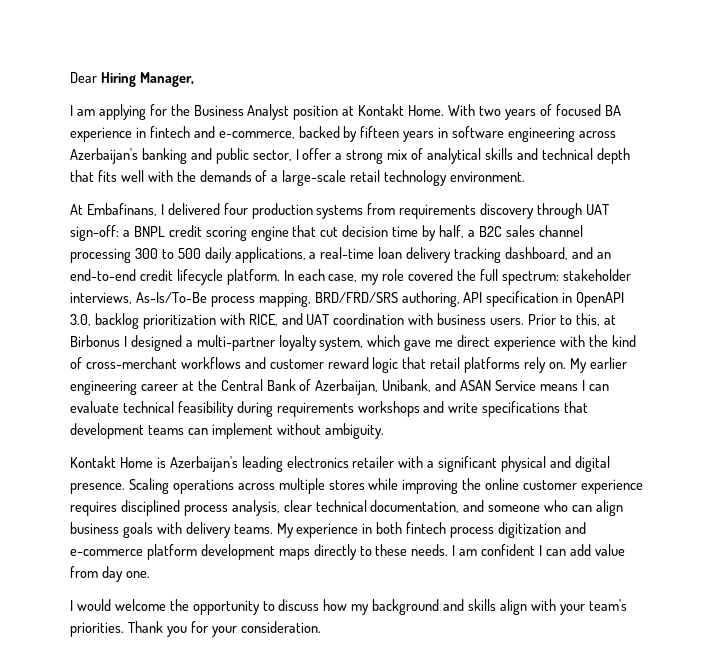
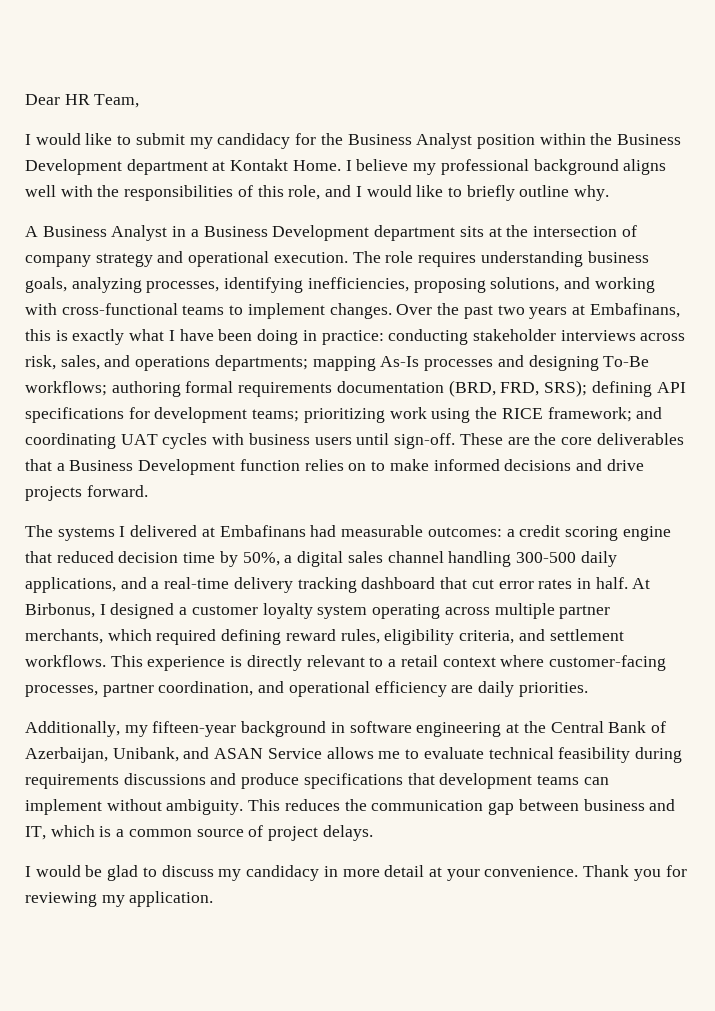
[100,72,194,87] [70,104,146,120] Hiring Manager, // I am applying -> [64,94,140,108] [25,133,291,149] HR Team, // I would like to submit my candidacy
[342,104,621,120] [70,126,616,142] [70,148,630,164] [70,170,526,186] [70,203,610,219] [70,225,165,241] at Kontakt Home. With two years of focused BA experience in fintech and e-commerce, backed by fifteen years in software engineering across Azerbaijan's banking and public sector, I offer a strong mix of analytical skills and technical depth that fits well with the demands of a large-scale retail technology environment. // At Embafinans, I delivered four production systems from requirements discovery through UAT sign-off: a BNPL -> [539,133,682,145] [25,159,667,175] [25,185,610,201] [25,225,637,241] [25,251,649,267] [25,277,655,293] [25,303,680,319] [25,329,686,345] [25,355,650,371] [25,380,686,397] [25,407,663,423] [25,433,684,449] [25,459,644,475] [25,485,148,501] [25,525,515,541] within the Business Development department at Kontakt Home. I believe my professional background aligns well with the responsibilities of this role, and I would like to briefly outline why. // A Business Analyst in a Business Development department sits at the intersection of company strategy and operational execution. The role requires understanding business goals, analyzing processes, identifying inefficiencies, proposing solutions, and working with cross-functional teams to implement changes. Over the past two years at Embafinans, this is exactly what I have been doing in practice: conducting stakeholder interviews across risk, sales, and operations departments; mapping As-Is processes and designing To-Be workflows; authoring formal requirements documentation (BRD, FRD, SRS); defining API specifications for development teams; prioritizing work using the RICE framework; and coordinating UAT cycles with business users until sign-off. These are the core deliverables that a Business Development function relies on to make informed decisions and drive projects forward. // The systems I delivered at Embafinans had measurable outcomes: a
[320,227,339,237] cut -> [56,551,114,563] reduced
[439,225,583,238] [70,248,201,263] half, a B2C sales channel processing 300 to 500 -> [242,551,576,567] 50%, a digital sales channel handling 300-500
(306, 255) none -> [120,577,147,589] and
[378,247,403,259] loan -> (230, 583) none
[505,247,611,260] [70,269,631,285] [70,291,625,307] [70,313,616,329] [70,335,636,351] [70,357,627,373] [70,380,178,395] dashboard, and an end-to-end credit lifecycle platform. In each case, my role covered the full spectrum: stakeholder interviews, As-Is/To-Be process mapping, BRD/FRD/SRS authoring, API specification in OpenAPI 3.0, backlog prioritization with RICE, and UAT coordination with business users. Prior to this, at Birbonus I designed a multi-partner loyalty system, which gave me direct experience with the kind of cross-merchant workflows and customer reward logic that retail platforms rely on. My earlier engineering career -> [361,577,651,589] [25,603,611,619] [25,629,624,645] [25,655,666,671] [25,681,588,697] [25,721,502,737] dashboard that cut error rates in half. At Birbonus, I designed a customer loyalty system operating across multiple partner merchants, which required defining reward rules, eligibility criteria, and settlement workflows. This experience is directly relevant to a retail context where customer-facing processes, partner coordination, and operational efficiency are daily priorities. // Additionally, my fifteen-year background in software engineering
[539,380,609,391] means I can -> [326,747,420,759] allows me to
[357,401,479,417] workshops and write -> [123,773,300,789] discussions and produce
[70,456,610,472] [70,478,644,494] [70,500,624,516] [70,522,586,538] [70,544,625,560] [70,566,150,582] [70,599,627,615] [70,621,321,637] // Kontakt Home is Azerbaijan's leading electronics retailer with a significant physical and digital presence. Scaling operations across multiple stores while improving the online customer experience requires disciplined process analysis, clear technical documentation, and someone who can align business goals with delivery teams. My experience in both fintech process digitization and e-commerce platform development maps directly to these needs. I am confident I can add value from day one. // I would welcome the opportunity to discuss how my background and skills align with your team's priorities. Thank you for your consideration. -> [248,799,676,815] [25,825,373,841] [25,865,687,881] [25,891,214,907] This reduces the communication gap between business and IT, which is a common source of project delays. // I would be glad to discuss my candidacy in more detail at your convenience. Thank you for reviewing my application.

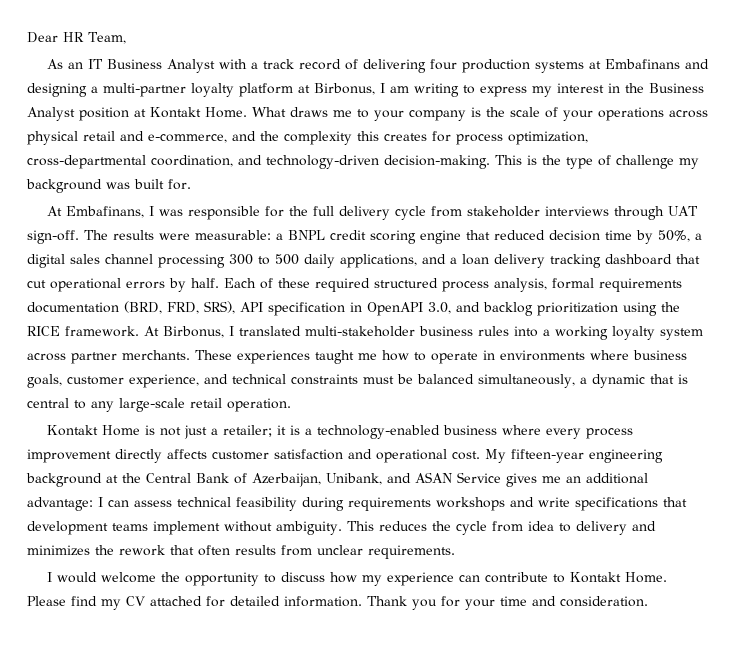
[25,133,682,149] [25,159,667,175] [25,185,610,201] [25,225,637,241] [25,251,649,267] [25,277,655,293] [25,303,680,319] [25,329,686,345] [25,355,650,371] [25,380,686,397] [25,407,663,423] [25,433,684,449] [25,459,644,475] [25,485,148,501] [25,525,515,541] I would like to submit my candidacy for the Business Analyst position within the Business Development department at Kontakt Home. I believe my professional background aligns well with the responsibilities of this role, and I would like to briefly outline why. // A Business Analyst in a Business Development department sits at the intersection of company strategy and operational execution. The role requires understanding business goals, analyzing processes, identifying inefficiencies, proposing solutions, and working with cross-functional teams to implement changes. Over the past two years at Embafinans, this is exactly what I have been doing in practice: conducting stakeholder interviews across risk, sales, and operations departments; mapping As-Is processes and designing To-Be workflows; authoring formal requirements documentation (BRD, FRD, SRS); defining API specifications for development teams; prioritizing work using the RICE framework; and coordinating UAT cycles with business users until sign-off. These are the core deliverables that a Business Development function relies on to make informed decisions and drive projects forward. // The systems I delivered at Embafinans had measurable outcomes: a -> [46,59,709,73] [27,83,704,97] [27,107,708,121] [27,131,588,145] [27,155,699,169] [26,179,191,193] [46,206,698,220] [27,230,325,244] As an IT Business Analyst with a track record of delivering four production systems at Embafinans and designing a multi-partner loyalty platform at Birbonus, I am writing to express my interest in the Business Analyst position at Kontakt Home. What draws me to your company is the scale of your operations across physical retail and e-commerce, and the complexity this creates for process optimization, cross-departmental coordination, and technology-driven decision-making. This is the type of challenge my background was built for. // At Embafinans, I was responsible for the full delivery cycle from stakeholder interviews through UAT sign-off. The results were measurable: a BNPL
[448,551,576,567] handling 300-500 -> [158,254,299,268] processing 300 to 500
[164,577,230,589] real-time -> [462,254,489,265] loan
[498,577,651,589] [25,603,611,619] [25,629,624,645] [25,655,666,671] [25,681,588,697] [25,721,502,737] error rates in half. At Birbonus, I designed a customer loyalty system operating across multiple partner merchants, which required defining reward rules, eligibility criteria, and settlement workflows. This experience is directly relevant to a retail context where customer-facing processes, partner coordination, and operational efficiency are daily priorities. // Additionally, my fifteen-year background in software engineering -> [50,278,682,292] [27,301,680,316] [27,326,703,340] [27,350,687,364] [27,374,688,388] [27,398,291,412] [46,425,633,439] [27,449,663,463] [26,473,102,487] operational errors by half. Each of these required structured process analysis, formal requirements documentation (BRD, FRD, SRS), API specification in OpenAPI 3.0, and backlog prioritization using the RICE framework. At Birbonus, I translated multi-stakeholder business rules into a working loyalty system across partner merchants. These experiences taught me how to operate in environments where business goals, customer experience, and technical constraints must be balanced simultaneously, a dynamic that is central to any large-scale retail operation. // Kontakt Home is not just a retailer; it is a technology-enabled business where every process improvement directly affects customer satisfaction and operational cost. My fifteen-year engineering background
[326,747,484,759] allows me to evaluate -> [506,473,648,487] [27,497,172,511] gives me an additional advantage: I can assess
[123,773,300,789] discussions and produce -> [436,497,570,511] workshops and write
[583,777,609,785] can -> (148, 527) none
[371,799,676,815] [25,825,373,841] [25,865,687,881] [25,891,214,907] communication gap between business and IT, which is a common source of project delays. // I would be glad to discuss my candidacy in more detail at your convenience. Thank you for reviewing my application. -> [455,521,656,535] [27,545,455,559] [46,572,667,586] [27,596,648,610] cycle from idea to delivery and minimizes the rework that often results from unclear requirements. // I would welcome the opportunity to discuss how my experience can contribute to Kontakt Home. Please find my CV attached for detailed information. Thank you for your time and consideration.

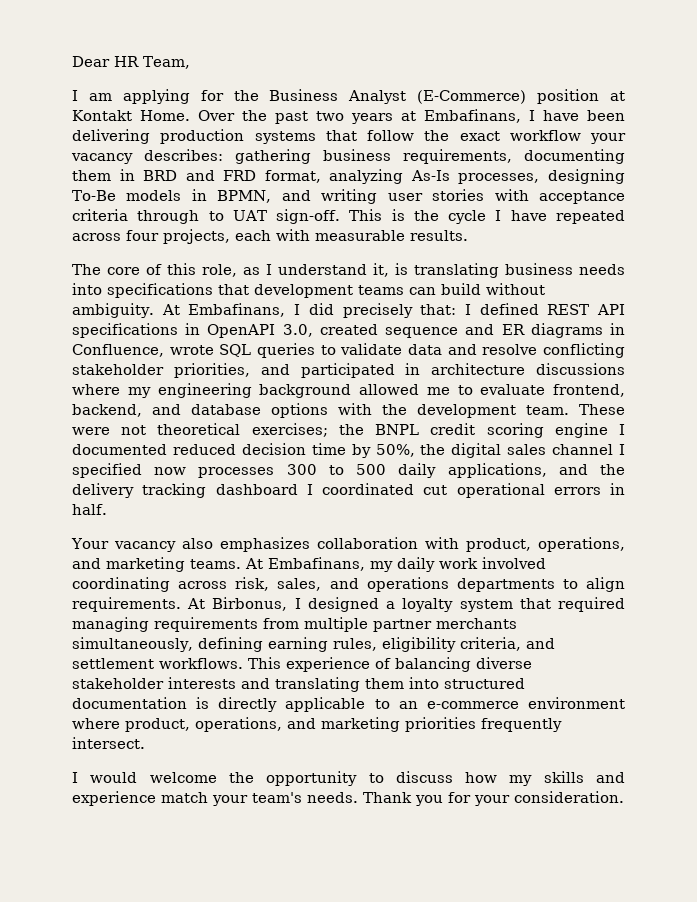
[46,59,709,73] [27,83,620,97] As an IT Business Analyst with a track record of delivering four production systems at Embafinans and designing a multi-partner loyalty platform at Birbonus, I am writing to express my interest in -> [72,89,224,104] I am applying for
(75, 114) none -> [417,90,527,104] (E-Commerce)
[252,107,708,121] [27,131,588,145] [27,155,699,169] [26,179,191,193] [46,206,698,220] [27,230,283,244] What draws me to your company is the scale of your operations across physical retail and e-commerce, and the complexity this creates for process optimization, cross-departmental coordination, and technology-driven decision-making. This is the type of challenge my background was built for. // At Embafinans, I was responsible for the full delivery cycle from stakeholder interviews through UAT sign-off. The results were measurable: a -> [198,109,625,124] [72,129,626,144] [71,149,625,164] [72,169,625,184] [72,189,625,204] [72,209,625,224] [72,229,468,244] [72,263,625,278] [72,283,545,298] [72,303,626,318] [72,323,625,338] [72,343,625,358] [72,363,625,378] [72,383,625,398] [72,403,625,418] [72,423,364,437] Over the past two years at Embafinans, I have been delivering production systems that follow the exact workflow your vacancy describes: gathering business requirements, documenting them in BRD and FRD format, analyzing As-Is processes, designing To-Be models in BPMN, and writing user stories with acceptance criteria through to UAT sign-off. This is the cycle I have repeated across four projects, each with measurable results. // The core of this role, as I understand it, is translating business needs into specifications that development teams can build without ambiguity. At Embafinans, I did precisely that: I defined REST API specifications in OpenAPI 3.0, created sequence and ER diagrams in Confluence, wrote SQL queries to validate data and resolve conflicting stakeholder priorities, and participated in architecture discussions where my engineering background allowed me to evaluate frontend, backend, and database options with the development team. These were not theoretical exercises; the
[466,230,490,240] that -> [619,424,625,435] [72,444,167,455] I documented
[695,233,702,240] a -> [420,444,446,455] the
[158,254,225,268] processing -> [618,444,625,455] [72,463,275,478] I specified now processes
[450,254,489,265] a loan -> [600,464,625,475] the
[676,254,700,264] that -> [306,483,414,495] I coordinated
[169,278,186,292] by -> [610,483,625,495] in
[224,278,682,292] [27,301,680,316] [27,326,703,340] [27,350,687,364] [27,374,688,388] [27,398,291,412] [46,425,633,439] [27,449,663,463] [26,472,648,487] [27,497,687,511] [27,521,656,535] [27,545,455,559] Each of these required structured process analysis, formal requirements documentation (BRD, FRD, SRS), API specification in OpenAPI 3.0, and backlog prioritization using the RICE framework. At Birbonus, I translated multi-stakeholder business rules into a working loyalty system across partner merchants. These experiences taught me how to operate in environments where business goals, customer experience, and technical constraints must be balanced simultaneously, a dynamic that is central to any large-scale retail operation. // Kontakt Home is not just a retailer; it is a technology-enabled business where every process improvement directly affects customer satisfaction and operational cost. My fifteen-year engineering background at the Central Bank of Azerbaijan, Unibank, and ASAN Service gives me an additional advantage: I can assess technical feasibility during requirements workshops and write specifications that development teams implement without ambiguity. This reduces the cycle from idea to delivery and minimizes the rework that often results from unclear requirements. -> [71,537,625,552] [72,557,546,572] [72,577,625,592] [72,597,625,612] [72,617,517,632] [72,637,555,652] [72,657,532,672] [72,677,525,692] [72,697,626,712] [72,717,562,732] [72,737,145,749] // Your vacancy also emphasizes collaboration with product, operations, and marketing teams. At Embafinans, my daily work involved coordinating across risk, sales, and operations departments to align requirements. At Birbonus, I designed a loyalty system that required managing requirements from multiple partner merchants simultaneously, defining earning rules, eligibility criteria, and settlement workflows. This experience of balancing diverse stakeholder interests and translating them into structured documentation is directly applicable to an e-commerce environment where product, operations, and marketing priorities frequently intersect.
[386,572,667,586] [27,596,362,610] experience can contribute to Kontakt Home. Please find my CV attached for detailed information. -> [543,771,626,783] [72,791,358,806] skills and experience match your team's needs.
[500,596,556,606] time and -> (510, 800) none

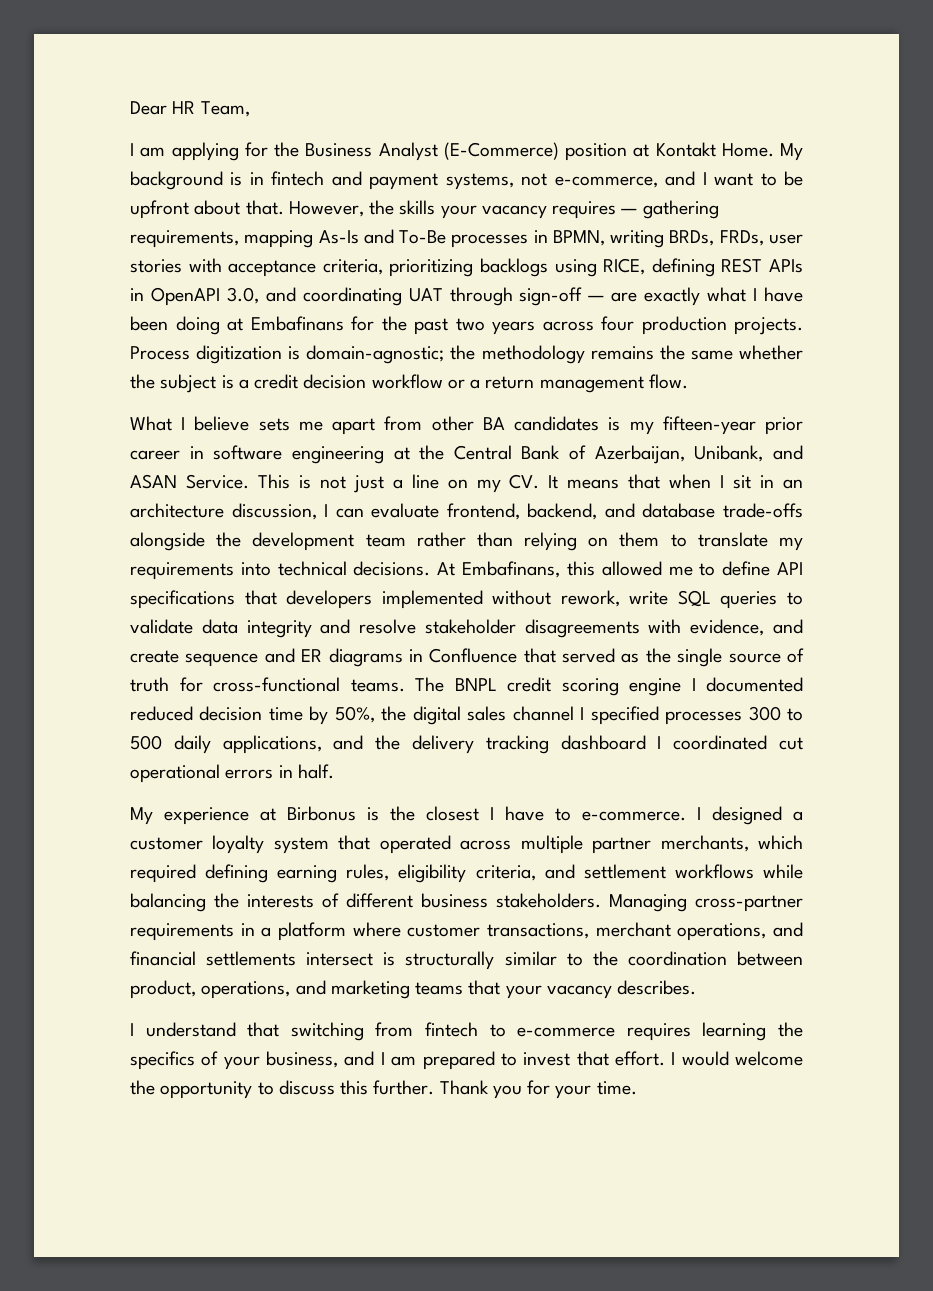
[198,109,625,124] [72,129,626,144] [71,149,625,164] [72,169,625,184] [72,189,625,204] [72,209,625,224] [72,229,468,244] [72,263,625,278] [72,283,545,298] [72,303,626,318] [72,323,378,338] Over the past two years at Embafinans, I have been delivering production systems that follow the exact workflow your vacancy describes: gathering business requirements, documenting them in BRD and FRD format, analyzing As-Is processes, designing To-Be models in BPMN, and writing user stories with acceptance criteria through to UAT sign-off. This is the cycle I have repeated across four projects, each with measurable results. // The core of this role, as I understand it, is translating business needs into specifications that development teams can build without ambiguity. At Embafinans, I did precisely that: I defined REST API specifications in OpenAPI 3.0, created -> [780,143,803,161] [130,171,803,190] [130,200,719,219] [130,229,803,248] [130,258,804,277] [130,287,803,306] [130,316,803,335] [130,345,803,364] [130,374,688,393] [130,416,803,435] [130,445,803,464] [130,474,804,493] [130,503,803,520] [130,532,804,551] [130,561,804,580] [130,590,803,609] [130,619,804,638] [130,650,179,663] My background is in fintech and payment systems, not e-commerce, and I want to be upfront about that. However, the skills your vacancy requires — gathering requirements, mapping As-Is and To-Be processes in BPMN, writing BRDs, FRDs, user stories with acceptance criteria, prioritizing backlogs using RICE, defining REST APIs in OpenAPI 3.0, and coordinating UAT through sign-off — are exactly what I have been doing at Embafinans for the past two years across four production projects. Process digitization is domain-agnostic; the methodology remains the same whether the subject is a credit decision workflow or a return management flow. // What I believe sets me apart from other BA candidates is my fifteen-year prior career in software engineering at the Central Bank of Azerbaijan, Unibank, and ASAN Service. This is not just a line on my CV. It means that when I sit in an architecture discussion, I can evaluate frontend, backend, and database trade-offs alongside the development team rather than relying on them to translate my requirements into technical decisions. At Embafinans, this allowed me to define API specifications that developers implemented without rework, write SQL queries to validate data integrity and resolve stakeholder disagreements with evidence, and create
[72,343,625,358] [72,363,625,378] [72,383,625,398] [72,403,625,418] [72,423,364,437] Confluence, wrote SQL queries to validate data and resolve conflicting stakeholder priorities, and participated in architecture discussions where my engineering background allowed me to evaluate frontend, backend, and database options with the development team. These were not theoretical exercises; the -> [429,648,804,667] [130,677,444,692] Confluence that served as the single source of truth for cross-functional teams. The
[154,467,187,475] now -> (659, 715) none
[71,537,625,552] [72,557,546,572] [72,577,625,592] [72,597,288,612] Your vacancy also emphasizes collaboration with product, operations, and marketing teams. At Embafinans, my daily work involved coordinating across risk, sales, and operations departments to align requirements. At Birbonus, -> [130,806,686,825] My experience at Birbonus is the closest I have to e-commerce.
(396, 605) none -> [130,837,203,850] customer
[558,597,625,612] [72,617,517,632] [72,637,193,652] required managing requirements from multiple partner merchants simultaneously, -> [379,835,804,854] [130,864,196,883] operated across multiple partner merchants, which required
[159,657,532,672] [72,677,525,692] [72,697,626,712] [72,717,562,732] [72,737,145,749] workflows. This experience of balancing diverse stakeholder interests and translating them into structured documentation is directly applicable to an e-commerce environment where product, operations, and marketing priorities frequently intersect. // -> [674,864,803,879] [130,893,803,912] [130,922,803,941] [130,951,803,970] [130,980,697,999] [130,1022,804,1041] [130,1051,665,1070] workflows while balancing the interests of different business stakeholders. Managing cross-partner requirements in a platform where customer transactions, merchant operations, and financial settlements intersect is structurally similar to the coordination between product, operations, and marketing teams that your vacancy describes. // I understand that switching from fintech to e-commerce requires learning the specifics of your business, and I am prepared to invest that effort.
[465,771,626,786] [72,791,358,806] how my skills and experience match your team's needs. -> [340,1080,435,1095] this further.
[514,791,624,803] consideration. -> [596,1081,637,1095] time.

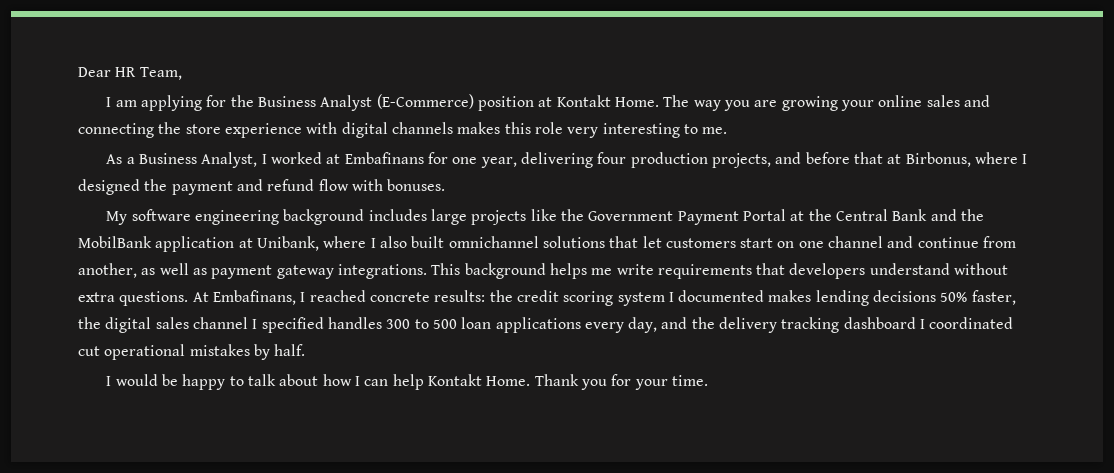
[780,143,803,161] [130,171,803,190] [130,200,719,219] [130,229,803,248] [130,258,804,277] [130,287,803,306] [130,316,803,335] [130,345,803,364] [130,374,688,393] [130,416,803,435] [130,445,803,464] [130,474,804,493] [130,503,803,520] [130,532,804,551] [130,561,804,580] [130,590,803,609] [130,619,804,638] [130,648,804,667] [130,677,497,692] My background is in fintech and payment systems, not e-commerce, and I want to be upfront about that. However, the skills your vacancy requires — gathering requirements, mapping As-Is and To-Be processes in BPMN, writing BRDs, FRDs, user stories with acceptance criteria, prioritizing backlogs using RICE, defining REST APIs in OpenAPI 3.0, and coordinating UAT through sign-off — are exactly what I have been doing at Embafinans for the past two years across four production projects. Process digitization is domain-agnostic; the methodology remains the same whether the subject is a credit decision workflow or a return management flow. // What I believe sets me apart from other BA candidates is my fifteen-year prior career in software engineering at the Central Bank of Azerbaijan, Unibank, and ASAN Service. This is not just a line on my CV. It means that when I sit in an architecture discussion, I can evaluate frontend, backend, and database trade-offs alongside the development team rather than relying on them to translate my requirements into technical decisions. At Embafinans, this allowed me to define API specifications that developers implemented without rework, write SQL queries to validate data integrity and resolve stakeholder disagreements with evidence, and create sequence and ER diagrams in Confluence that served as the single source of truth for cross-functional teams. The BNPL -> [663,95,990,111] [78,122,728,138] [106,152,1028,168] [78,179,446,195] [106,209,984,225] [78,236,1017,252] [78,263,1009,279] [78,290,513,306] The way you are growing your online sales and connecting the store experience with digital channels makes this role very interesting to me. // As a Business Analyst, I worked at Embafinans for one year, delivering four production projects, and before that at Birbonus, where I designed the payment and refund flow with bonuses. // My software engineering background includes large projects like the Government Payment Portal at the Central Bank and the MobilBank application at Unibank, where I also built omnichannel solutions that let customers start on one channel and continue from another, as well as payment gateway integrations. This background helps me write requirements that developers understand without extra questions. At Embafinans, I reached concrete results: the
[629,678,681,696] engine -> [617,292,665,306] system
[130,706,375,725] reduced decision time by 50%, -> [768,290,1016,306] makes lending decisions 50% faster,
[665,711,743,725] processes -> [327,317,382,329] handles
[173,735,322,754] daily applications, -> [461,317,658,333] loan applications every day,
[225,765,293,779] errors in -> [189,344,270,360] mistakes by
[130,806,803,825] [130,835,804,854] [130,864,803,883] [130,893,803,912] [130,922,803,941] [130,951,803,970] [130,980,697,999] [130,1022,804,1041] [130,1051,803,1070] [130,1080,435,1099] My experience at Birbonus is the closest I have to e-commerce. I designed a customer loyalty system that operated across multiple partner merchants, which required defining earning rules, eligibility criteria, and settlement workflows while balancing the interests of different business stakeholders. Managing cross-partner requirements in a platform where customer transactions, merchant operations, and financial settlements intersect is structurally similar to the coordination between product, operations, and marketing teams that your vacancy describes. // I understand that switching from fintech to e-commerce requires learning the specifics of your business, and I am prepared to invest that effort. I would welcome the opportunity to discuss this further. -> [106,374,531,390] I would be happy to talk about how I can help Kontakt Home.

